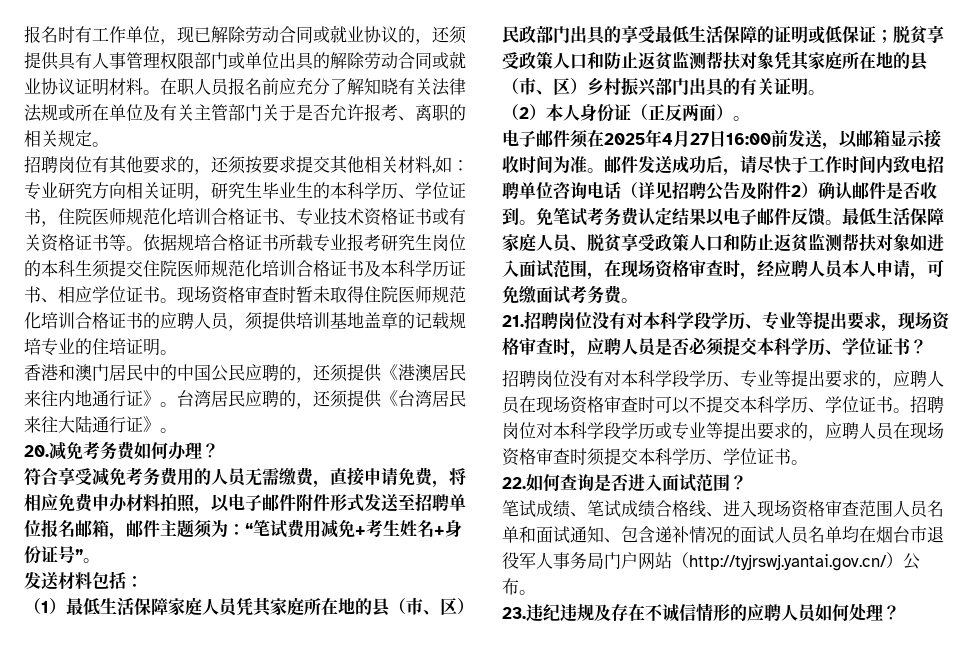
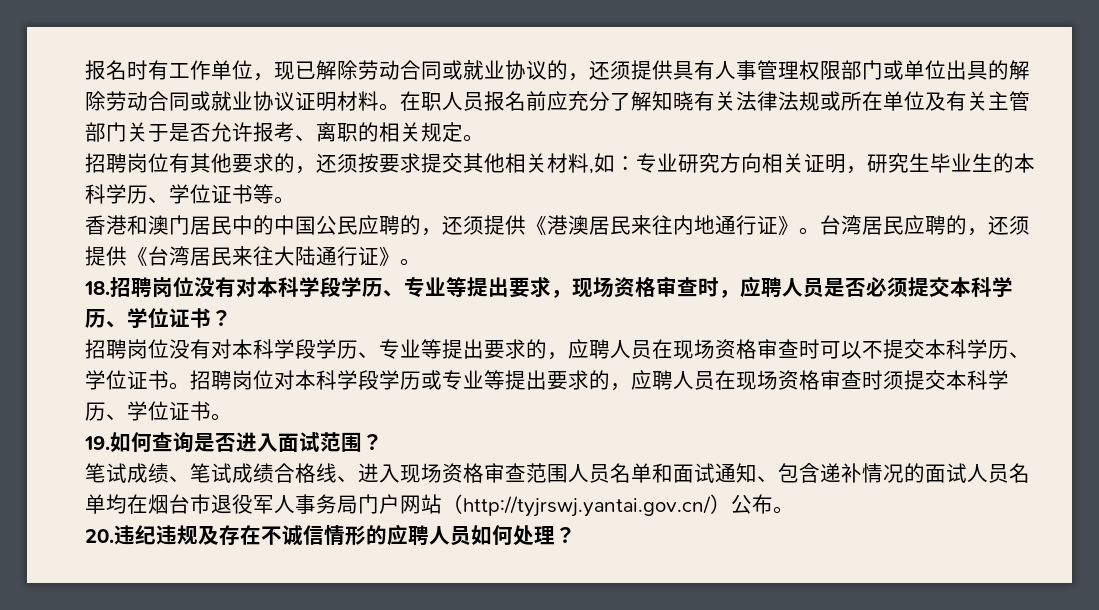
[41,207,466,227] [24,234,466,252] [24,259,466,278] [24,285,466,304] [24,312,466,331] [24,338,160,356] ，住院医师规范化培训合格证书、专业技术资格证书或有关资格证书等。依据规培合格证书所载专业报考研究生岗位的本科生须提交住院医师规范化培训合格证书及本科学历证书、相应学位证书。现场资格审查时暂未取得住院医师规范化培训合格证书的应聘人员，须提供培训基地盖章的记载规培专业的住培证明 -> [253,184,274,204] 等
[24,441,219,460] [24,467,466,488] [24,493,466,514] [24,519,462,540] [24,546,100,564] [24,571,143,590] [24,597,474,617] [502,25,944,45] [502,51,928,71] [502,77,825,97] [502,103,750,122] [502,129,941,150] [502,155,944,176] [502,181,937,201] [502,207,944,226] [502,233,944,253] [502,259,944,280] [502,285,638,304] [502,315,524,327] 20.减免考务费如何办理？ // 符合享受减免考务费用的人员无需缴费，直接申请免费，将相应免费申办材料拍照，以电子邮件附件形式发送至招聘单位报名邮箱，邮件主题须为：“笔试费用减免+考生姓名+身份证号”。 // 发送材料包括： // （1）最低生活保障家庭人员凭其家庭所在地的县（市、区）民政部门出具的享受最低生活保障的证明或低保证；脱贫享受政策人口和防止返贫监测帮扶对象凭其家庭所在地的县（市、区）乡村振兴部门出具的有关证明。 // （2）本人身份证（正反两面）。 // 电子邮件须在2025年4月27日16:00前发送，以邮箱显示接收时间为准。邮件发送成功后，请尽快于工作时间内致电招聘单位咨询电话（详见招聘公告及附件2）确认邮件是否收到。免笔试考务费认定结果以电子邮件反馈。最低生活保障家庭人员、脱贫享受政策人口和防止返贫监测帮扶对象如进入面试范围，在现场资格审查时，经应聘人员本人申请，可免缴面试考务费。 // 21. -> [84,281,110,295] 18.
[502,477,526,489] 22. -> [84,436,110,450] 19.
[502,607,526,619] 23. -> [85,529,114,543] 20.

